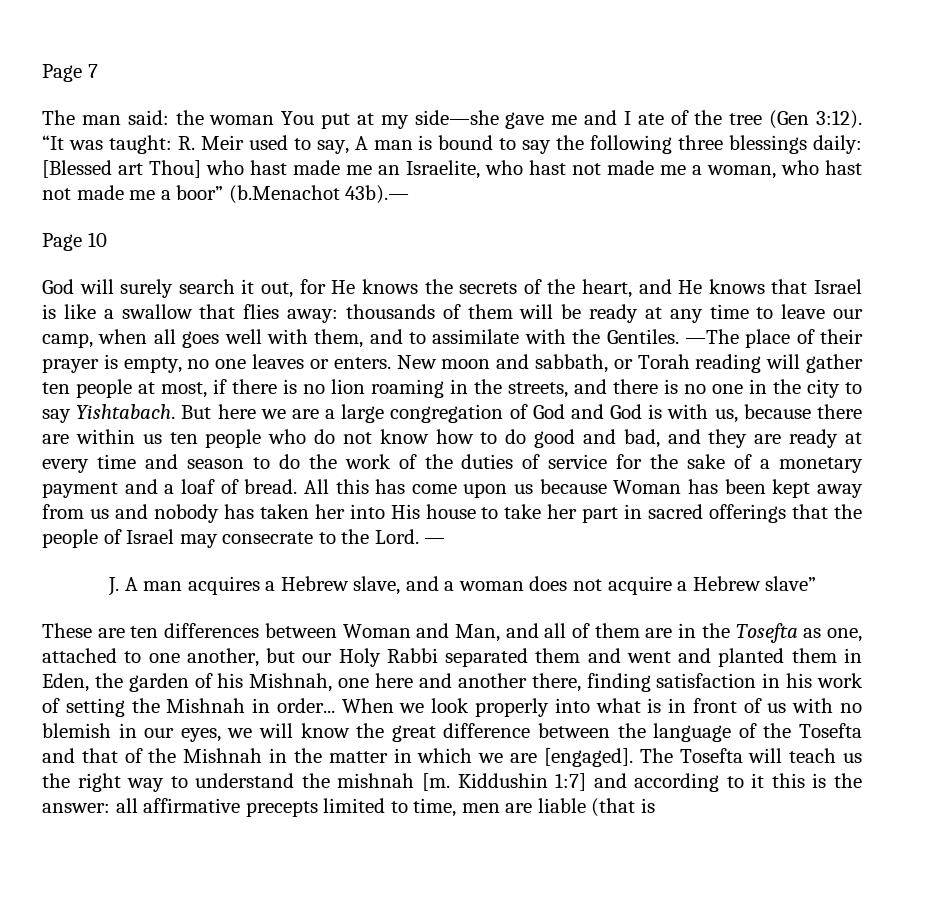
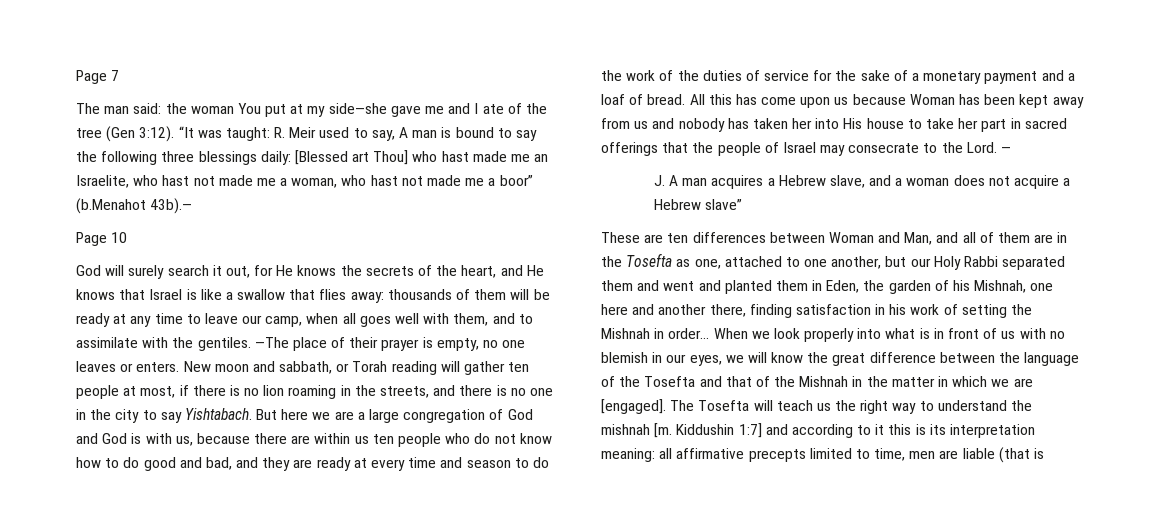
[228,185,340,204] (b.Menachot -> [76,198,146,214] (b.Menahot
[606,329,679,344] Gentiles. -> [197,337,251,351] gentiles.
[834,773,862,788] [42,803,110,813] the answer: -> [929,424,1036,438] [601,448,655,462] its interpretation meaning:

